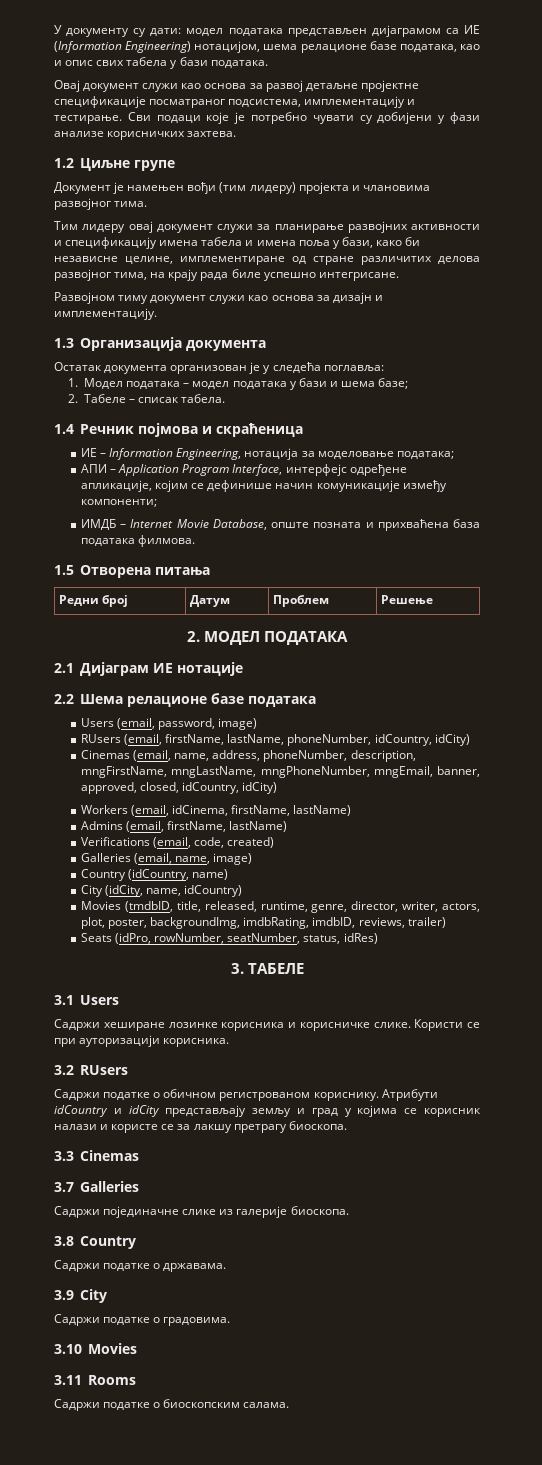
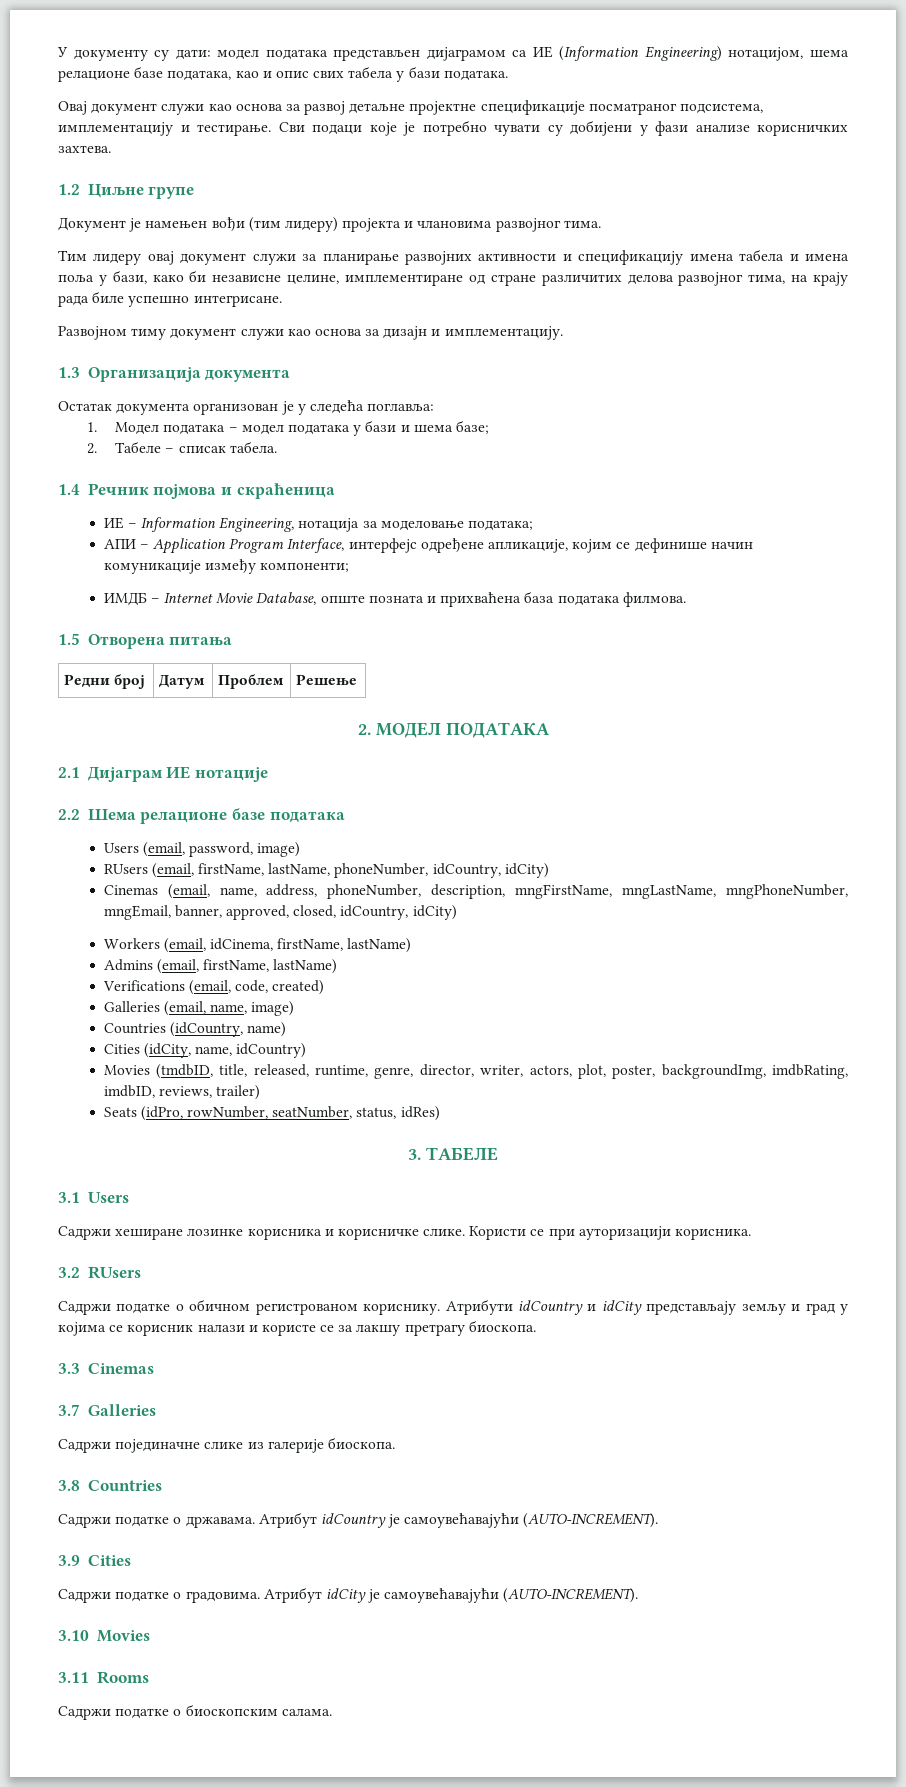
[81,869,127,881] Country -> [103,1023,166,1034] Countries
[81,885,104,897] City -> [103,1044,140,1054] Cities
[79,1236,136,1249] Country -> [87,1480,162,1491] Countries
(227, 1267) none -> [258,1512,659,1528] Атрибут idCountry је самоувећавајући (AUTO-INCREMENT).
[79,1289,107,1303] City -> [87,1555,131,1566] Cities
(231, 1321) none -> [263,1587,639,1603] Атрибут idCity је самоувећавајући (AUTO-INCREMENT).

